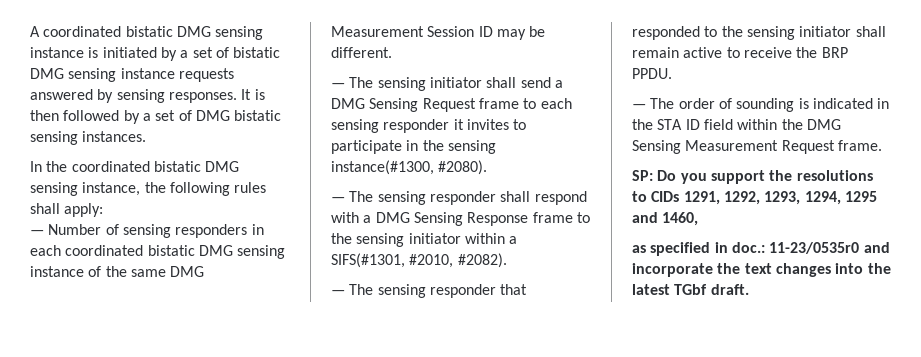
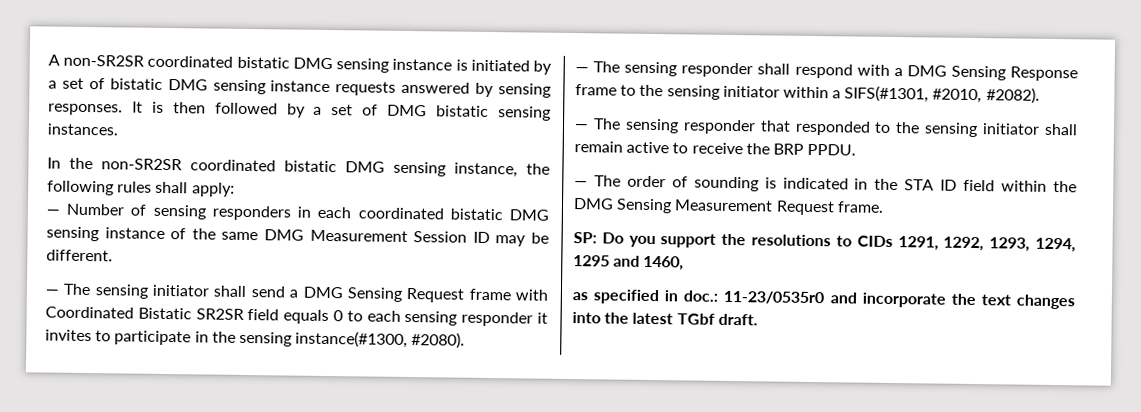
(40, 31) none -> [63,54,145,67] non-SR2SR
(68, 166) none -> [101,158,182,171] non-SR2SR
(519, 103) none -> [515,289,548,301] [45,306,344,325] with Coordinated Bistatic SR2SR field equals 0

